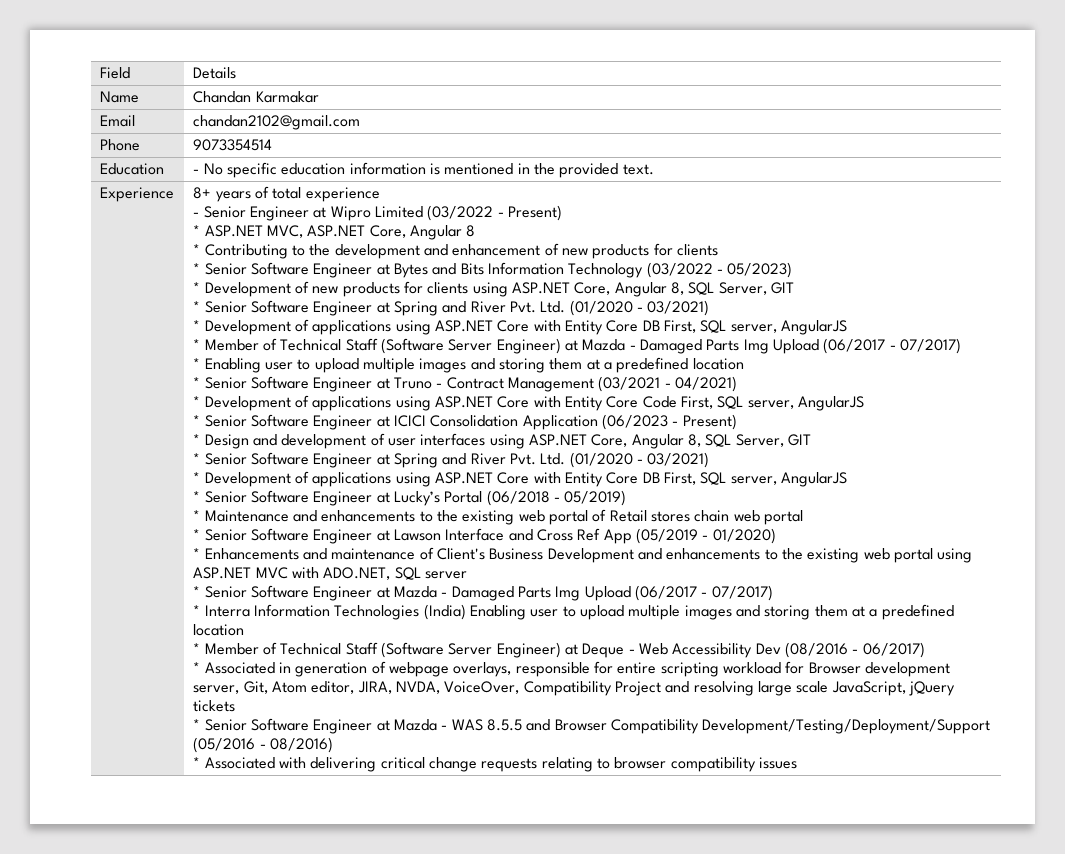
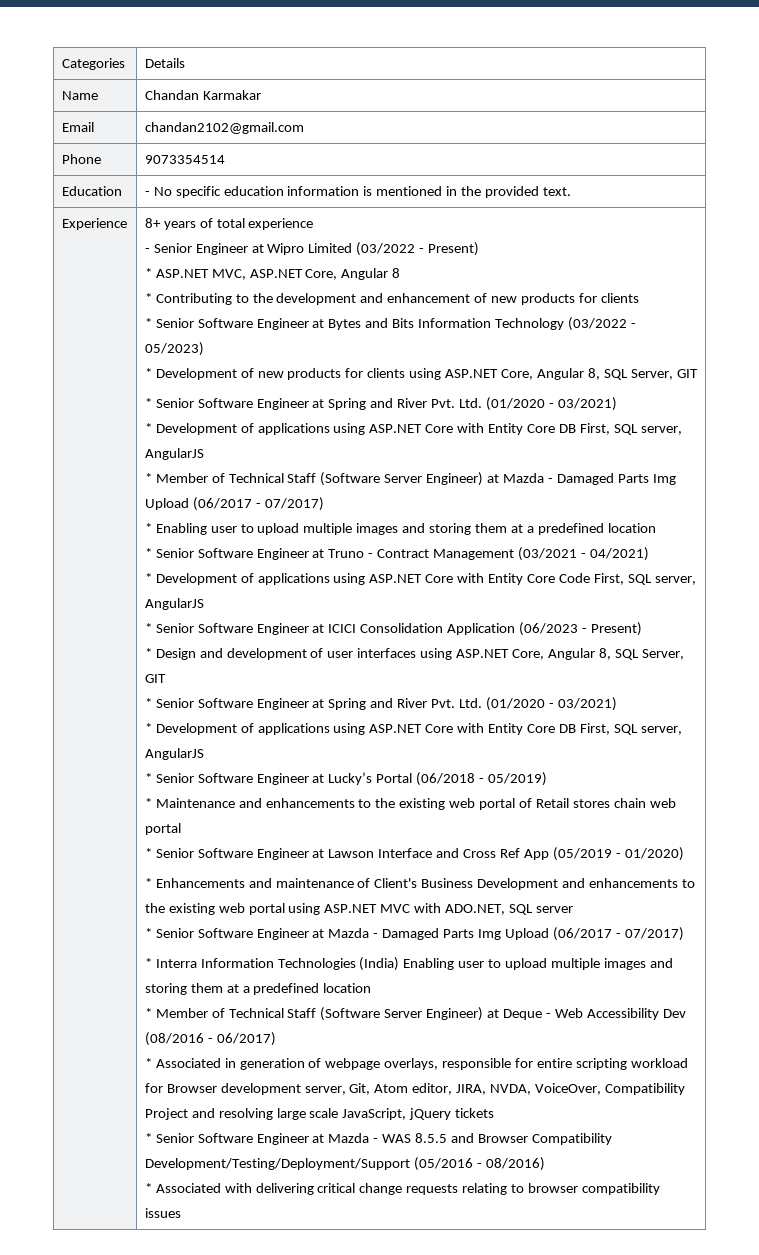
[100,67,131,79] Field -> [61,58,125,70] Categories

